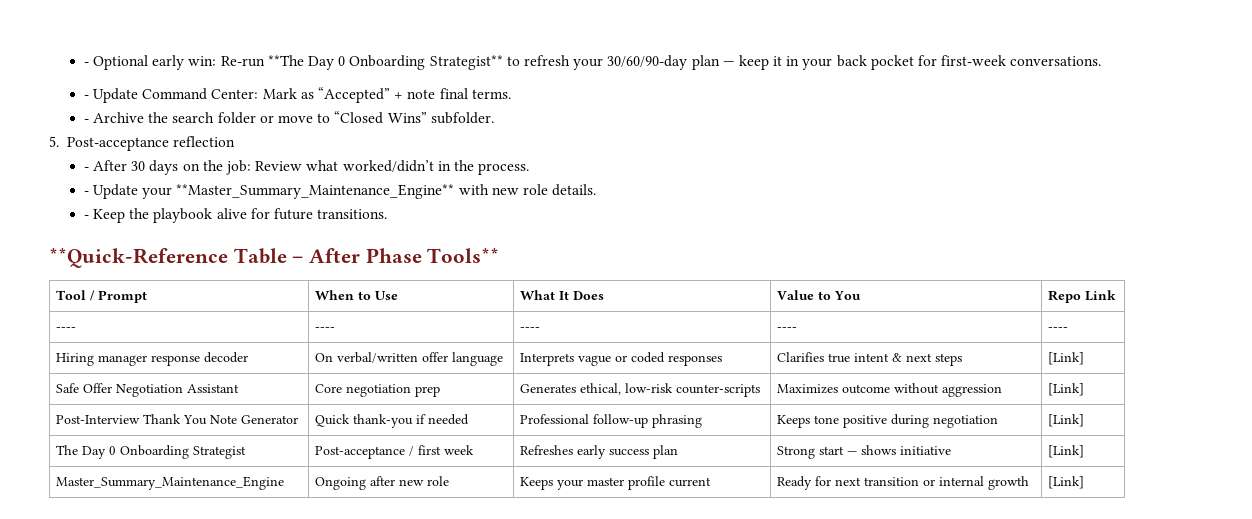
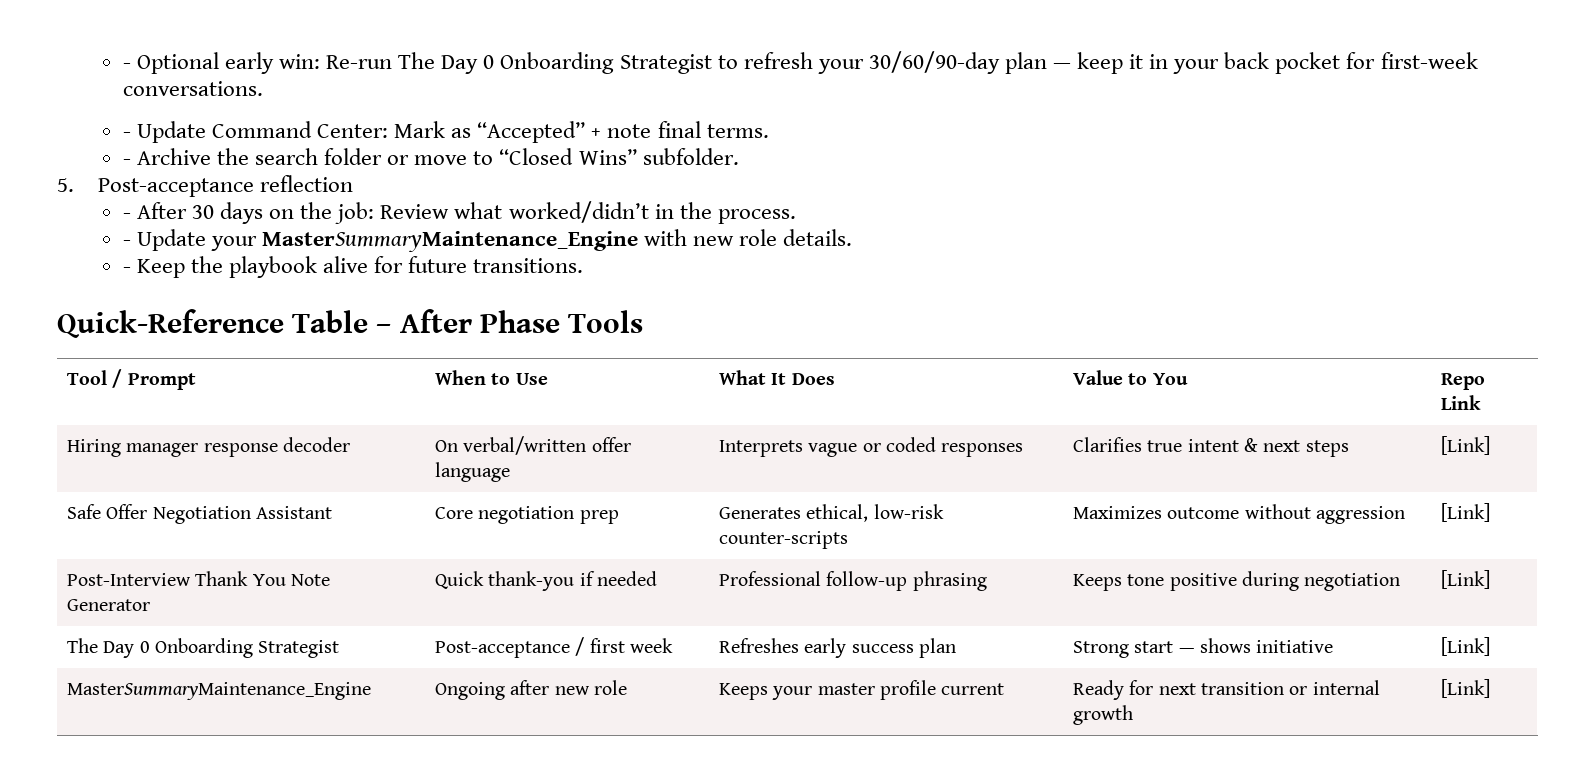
[267,55,503,70] **The Day 0 Onboarding Strategist** -> [398,52,712,74] The Day 0 Onboarding Strategist
[176,184,455,199] **Master_Summary_Maintenance_Engine** -> [262,231,639,252] MasterSummaryMaintenance_Engine
[49,247,228,268] **Quick-Reference -> [57,309,284,338] Quick-Reference
[427,247,500,263] Tools** -> [568,310,644,333] Tools
[55,327,76,331] [314,327,335,331] [519,327,540,331] [776,327,797,331] [1047,327,1068,331] // ---- | ---- | ---- | ---- | ---- -> (1481, 402) none
[55,476,284,490] Master_Summary_Maintenance_Engine -> [66,682,371,700] MasterSummaryMaintenance_Engine

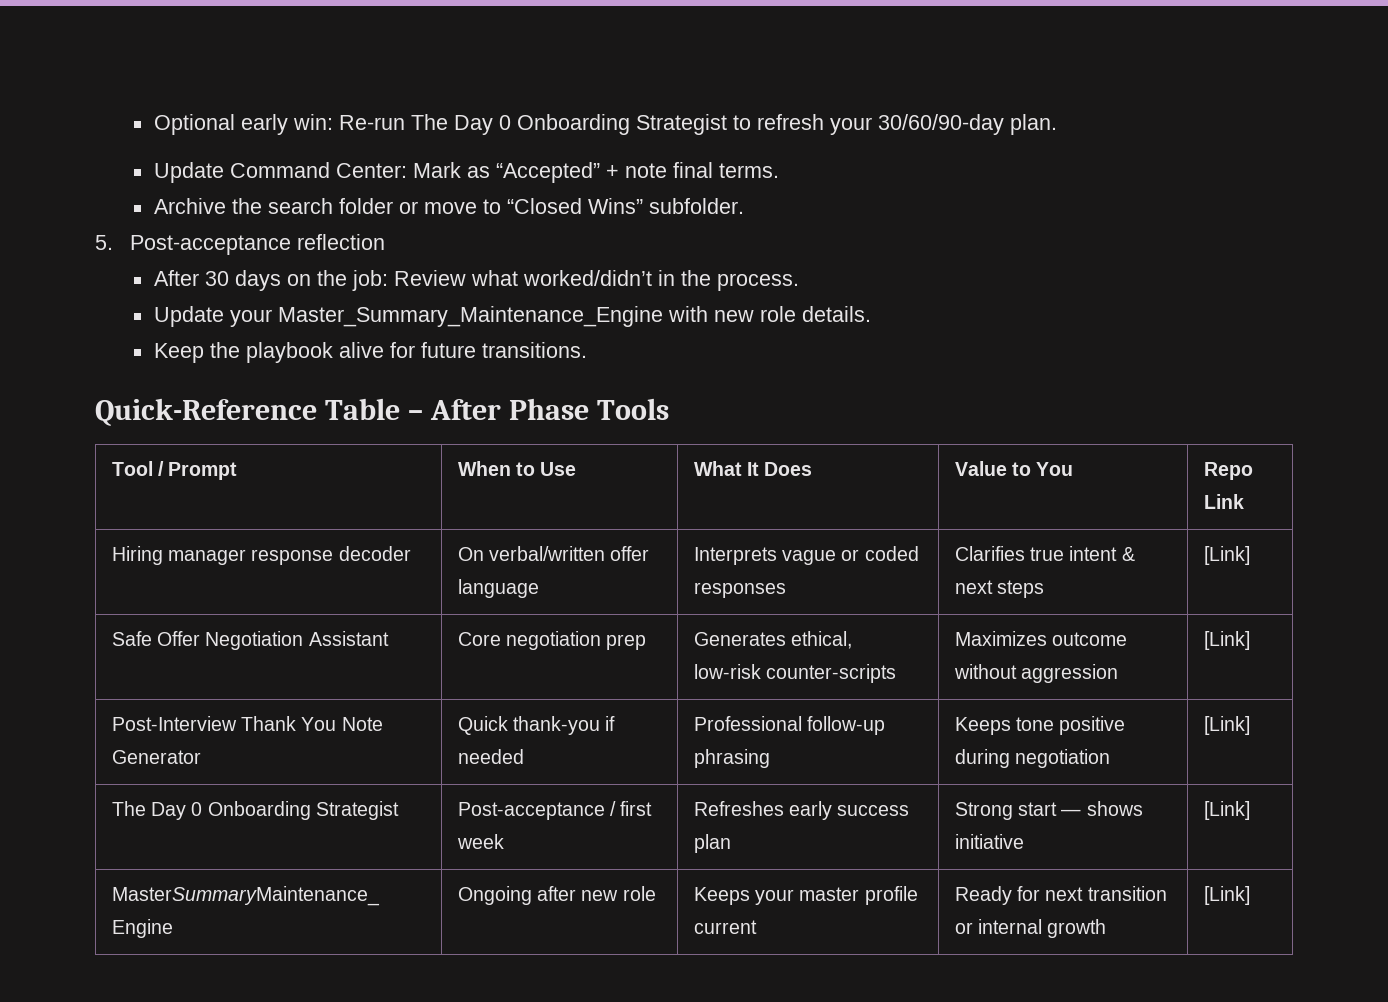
[122,63,131,69] - -> (153, 124) none
[1004,52,1478,74] [122,81,263,96] [122,132,131,138] plan — keep it in your back pocket for first-week conversations. // - -> [1009,114,1057,135] plan. //
[122,159,131,165] - -> (779, 170) none
[122,213,131,219] - -> (385, 242) none
[122,240,131,246] - -> (799, 282) none
[262,231,639,252] MasterSummaryMaintenance_Engine -> [277,306,663,327] Master_Summary_Maintenance_Engine
[122,267,131,273] - -> (871, 314) none

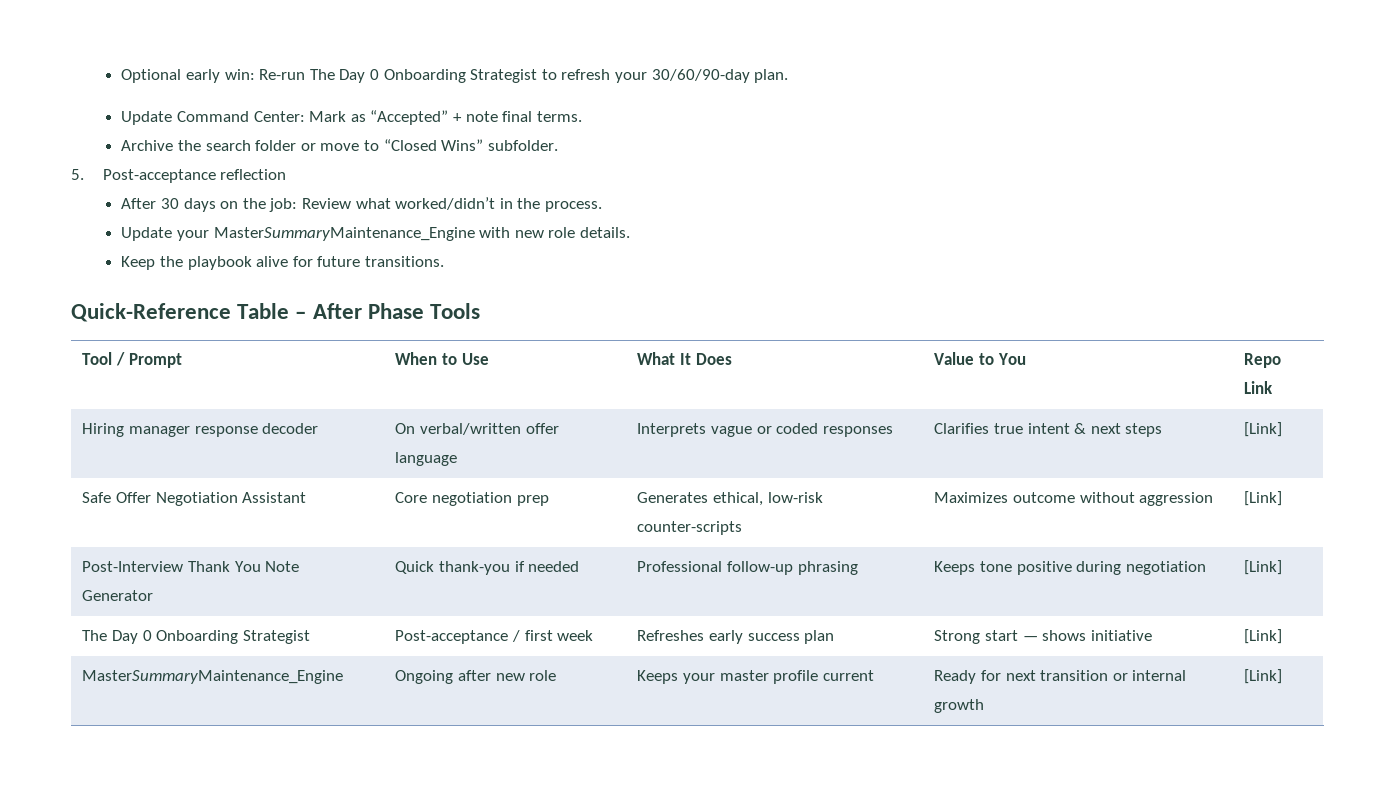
[277,306,663,327] Master_Summary_Maintenance_Engine -> [213,227,475,241] MasterSummaryMaintenance_Engine

